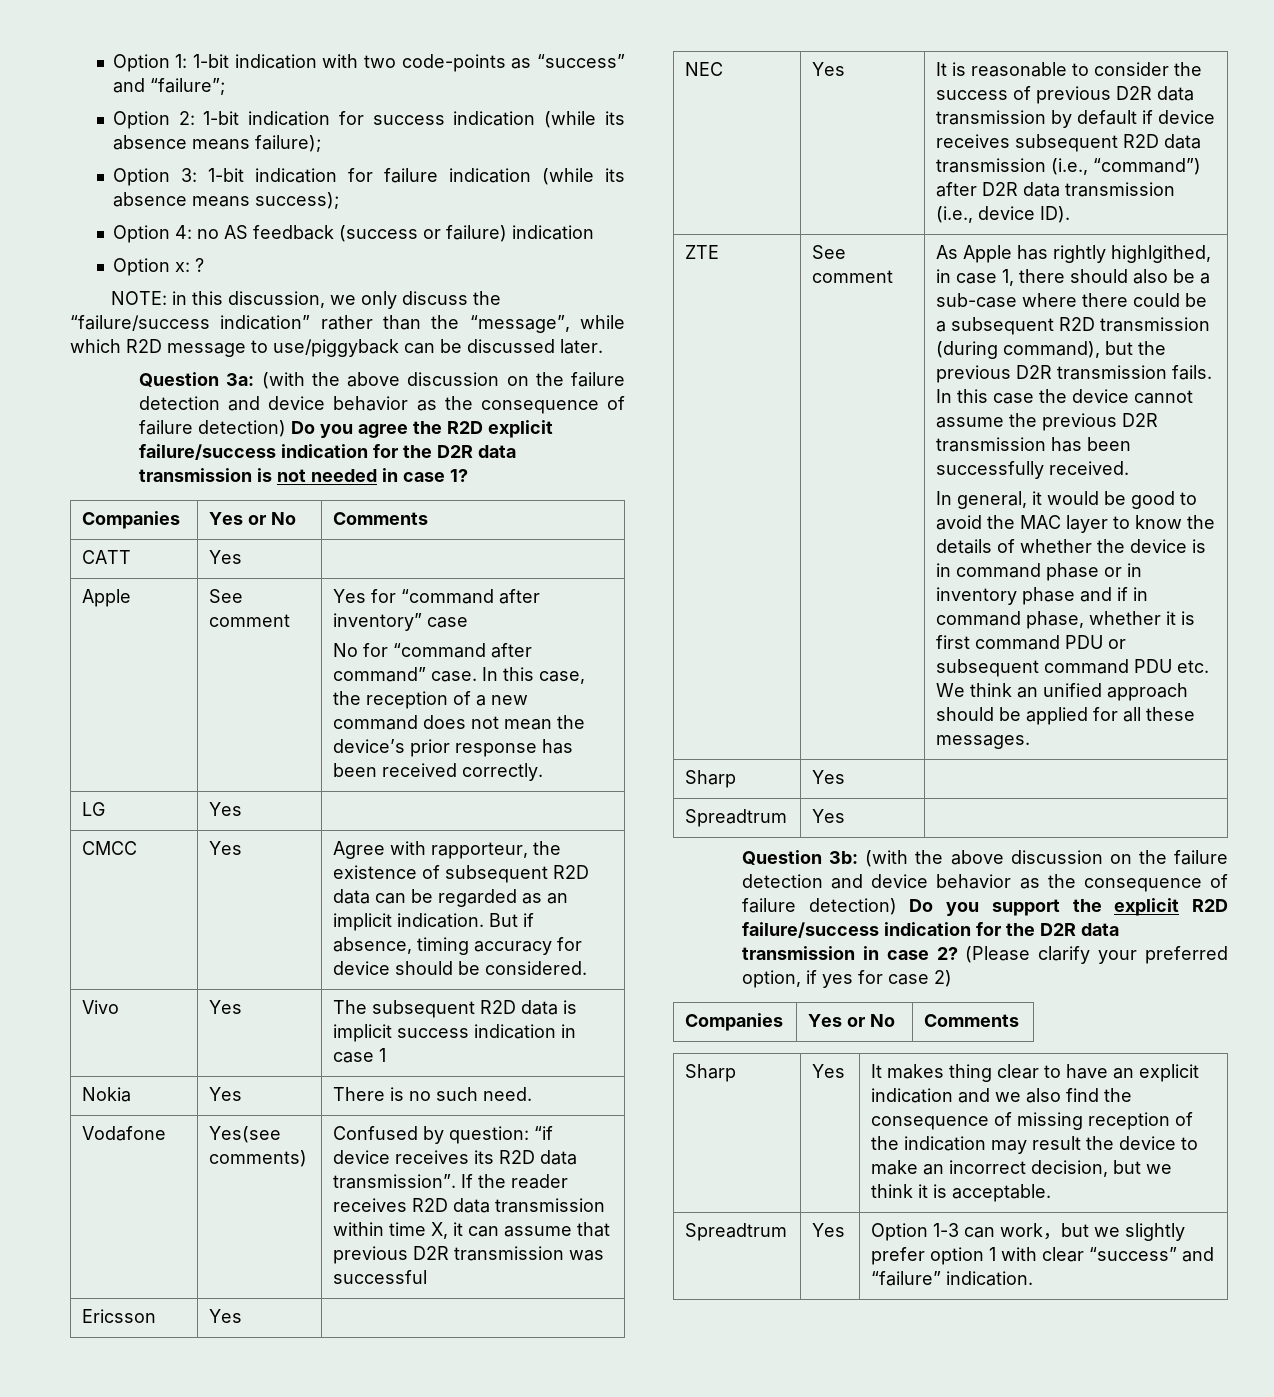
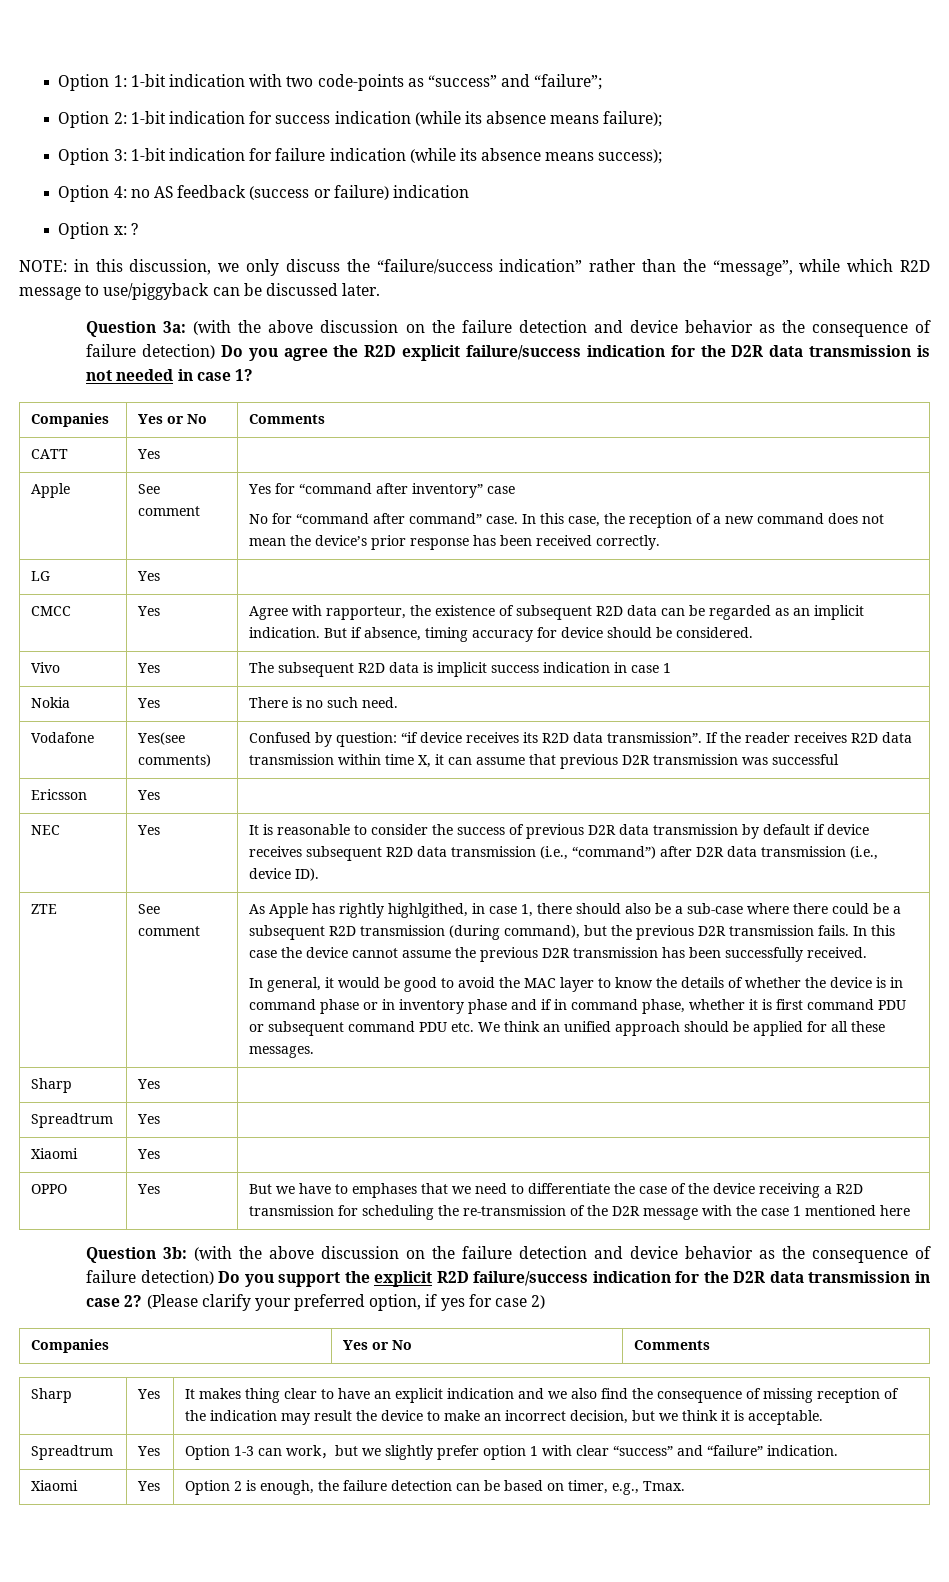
(846, 816) none -> [31,1148,79,1159] [137,1149,161,1159] [31,1184,68,1194] [137,1184,161,1194] [249,1183,864,1198] [249,1205,911,1220] // Xiaomi | Yes | // OPPO | Yes | But we have to emphases that we need to differentiate the case of the device receiving a R2D transmission for scheduling the re-transmission of the D2R message with the case 1 mentioned here
(1034, 1278) none -> [31,1480,79,1491] [137,1481,161,1491] [185,1480,686,1495] // Xiaomi | Yes | Option 2 is enough, the failure detection can be based on timer, e.g., Tmax.

